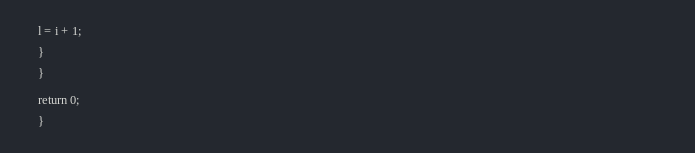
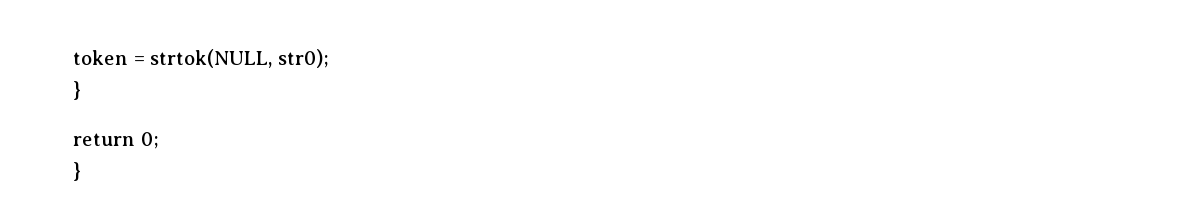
[38,26,81,37] [38,47,44,58] l = i + 1; // } -> [73,49,329,68] token = strtok(NULL, str0);

